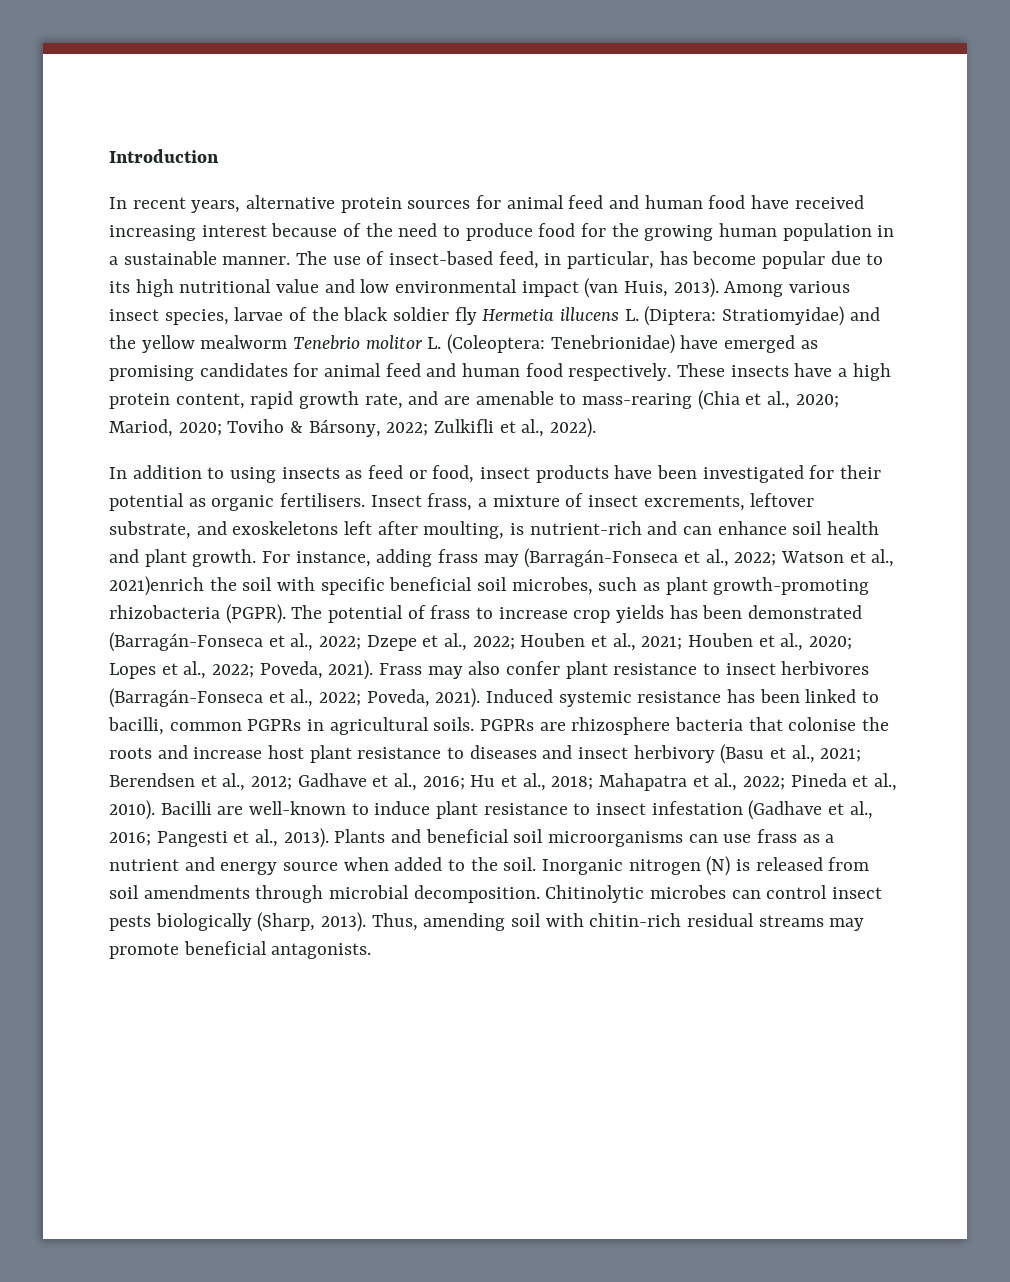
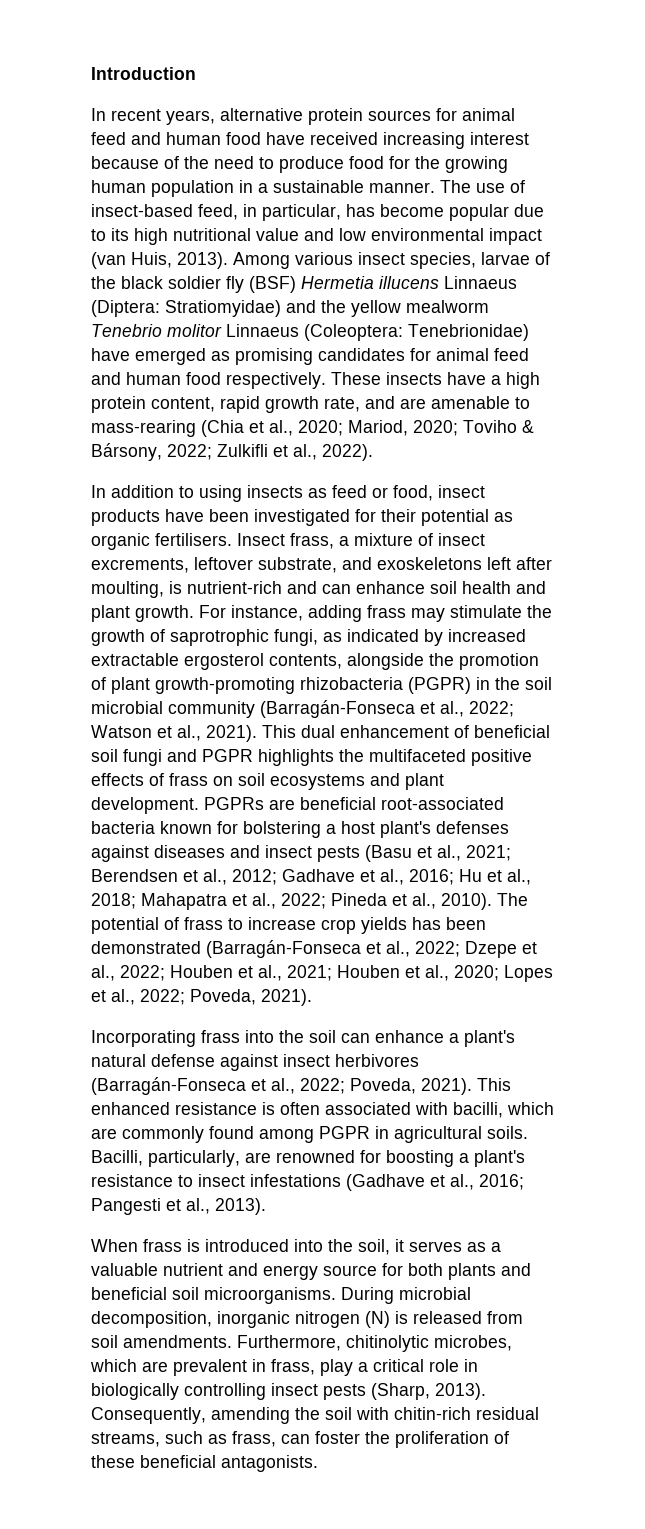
(477, 316) none -> [249,276,296,293] (BSF)
[624,309,639,321] L. -> [444,276,517,289] Linnaeus
[427,337,442,349] L. -> [226,324,299,337] Linnaeus
(519, 560) none -> [450,605,552,618] [91,629,526,646] [91,653,539,670] [91,677,552,694] [91,701,255,718] stimulate the growth of saprotrophic fungi, as indicated by increased extractable ergosterol contents, alongside the promotion of plant growth-promoting rhizobacteria (PGPR) in the soil microbial community
[109,576,870,596] [109,604,286,624] 2021)enrich the soil with specific beneficial soil microbes, such as plant growth-promoting rhizobacteria (PGPR). -> [206,725,550,742] [91,749,532,766] [91,773,444,790] [91,797,504,814] [91,821,509,838] [91,845,511,862] [91,869,531,885] [91,893,492,910] 2021). This dual enhancement of beneficial soil fungi and PGPR highlights the multifaceted positive effects of frass on soil ecosystems and plant development. PGPRs are beneficial root-associated bacteria known for bolstering a host plant's defenses against diseases and insect pests (Basu et al., 2021; Berendsen et al., 2012; Gadhave et al., 2016; Hu et al., 2018; Mahapatra et al., 2022; Pineda et al., 2010).
[379,661,721,679] Frass may also confer plant resistance to -> [91,1030,515,1047] [91,1054,278,1071] // Incorporating frass into the soil can enhance a plant's natural defense against
[486,689,880,707] [108,717,890,735] [109,744,862,764] [109,773,898,791] [109,800,743,820] Induced systemic resistance has been linked to bacilli, common PGPRs in agricultural soils. PGPRs are rhizosphere bacteria that colonise the roots and increase host plant resistance to diseases and insect herbivory (Basu et al., 2021; Berendsen et al., 2012; Gadhave et al., 2016; Hu et al., 2018; Mahapatra et al., 2022; Pineda et al., 2010). Bacilli are well-known to induce plant resistance to insect infestation -> [477,1078,511,1091] [91,1102,554,1118] [91,1126,528,1143] [91,1150,525,1167] [91,1174,341,1187] This enhanced resistance is often associated with bacilli, which are commonly found among PGPR in agricultural soils. Bacilli, particularly, are renowned for boosting a plant's resistance to insect infestations
[334,829,798,847] Plants and beneficial soil microorganisms can use frass -> [91,1239,462,1255] // When frass is introduced into the soil, it serves
(835, 838) none -> [91,1263,158,1276] valuable
[343,857,624,875] when added to the soil. Inorganic -> [382,1263,531,1280] [91,1287,471,1304] [91,1311,290,1328] for both plants and beneficial soil microorganisms. During microbial decomposition, inorganic
[143,885,883,903] [109,913,252,931] amendments through microbial decomposition. Chitinolytic microbes can control insect pests biologically -> [123,1335,512,1352] [90,1359,478,1376] [91,1383,366,1400] amendments. Furthermore, chitinolytic microbes, which are prevalent in frass, play a critical role in biologically controlling insect pests
[371,913,506,931] Thus, amending -> [91,1407,320,1424] Consequently, amending the
[758,915,865,931] [109,943,179,959] streams may promote -> [91,1431,509,1448] [91,1455,135,1468] streams, such as frass, can foster the proliferation of these

